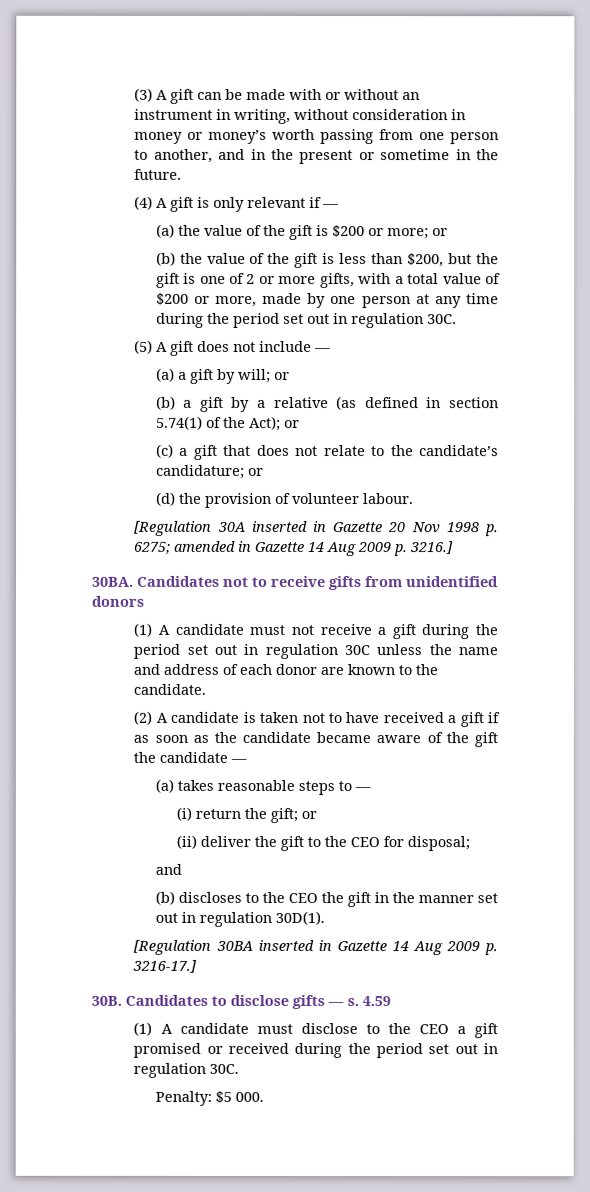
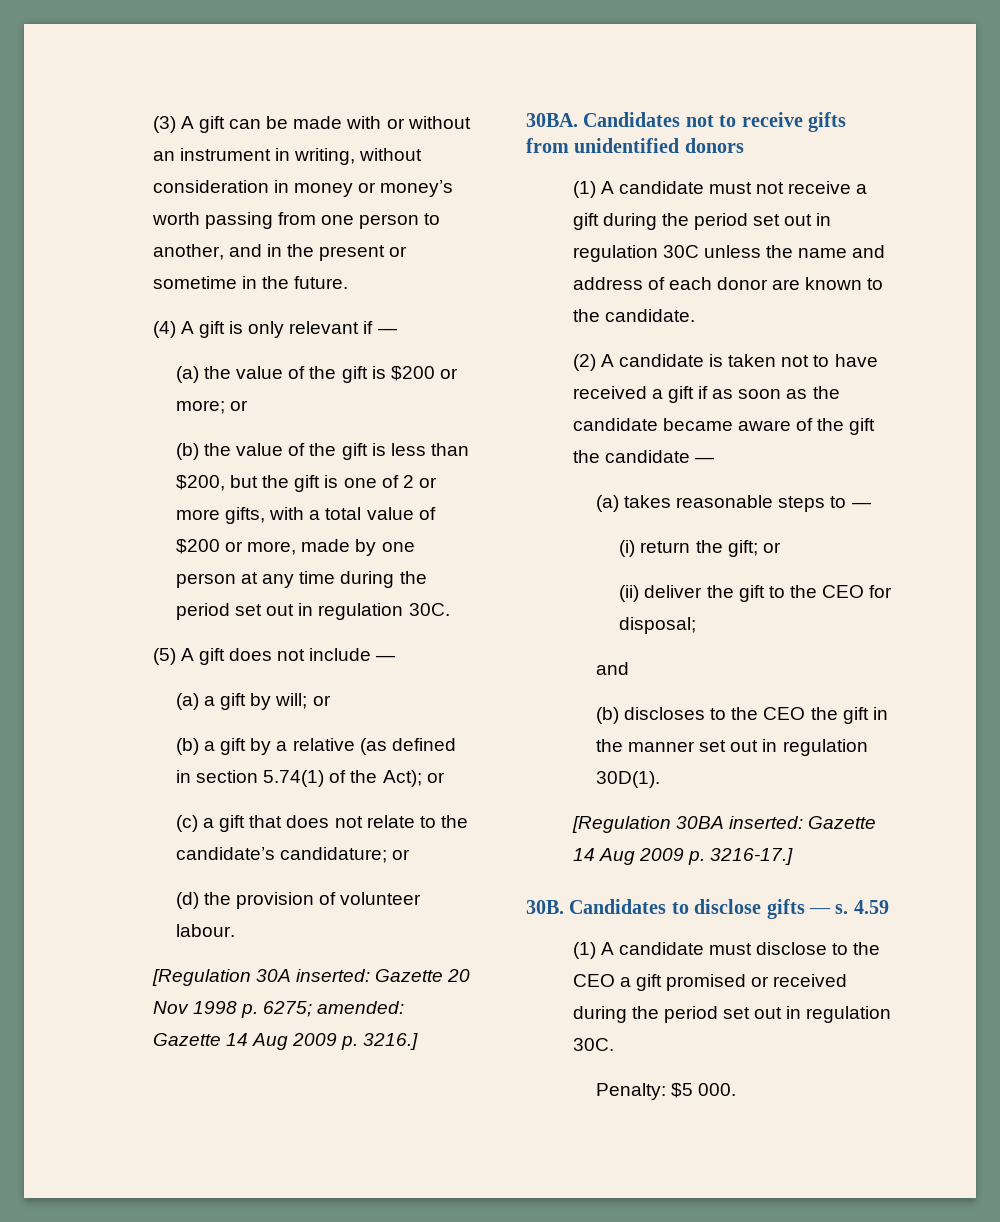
[251,520,328,533] inserted in -> [295,969,370,982] inserted:
[174,540,253,552] amended in -> [317,1001,405,1014] amended:
[257,939,332,952] inserted in -> [728,816,803,829] inserted:

